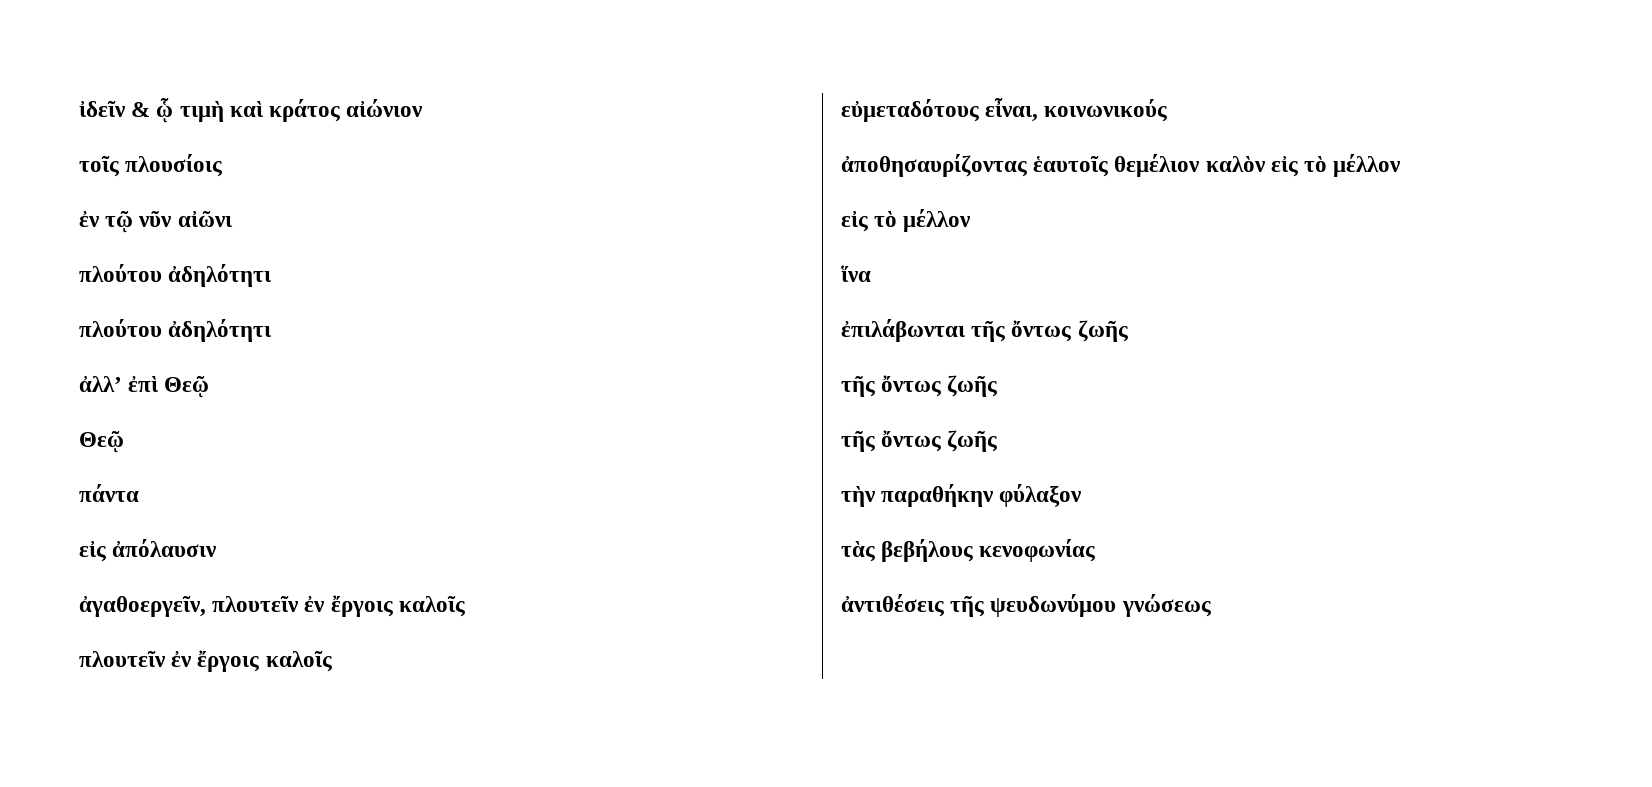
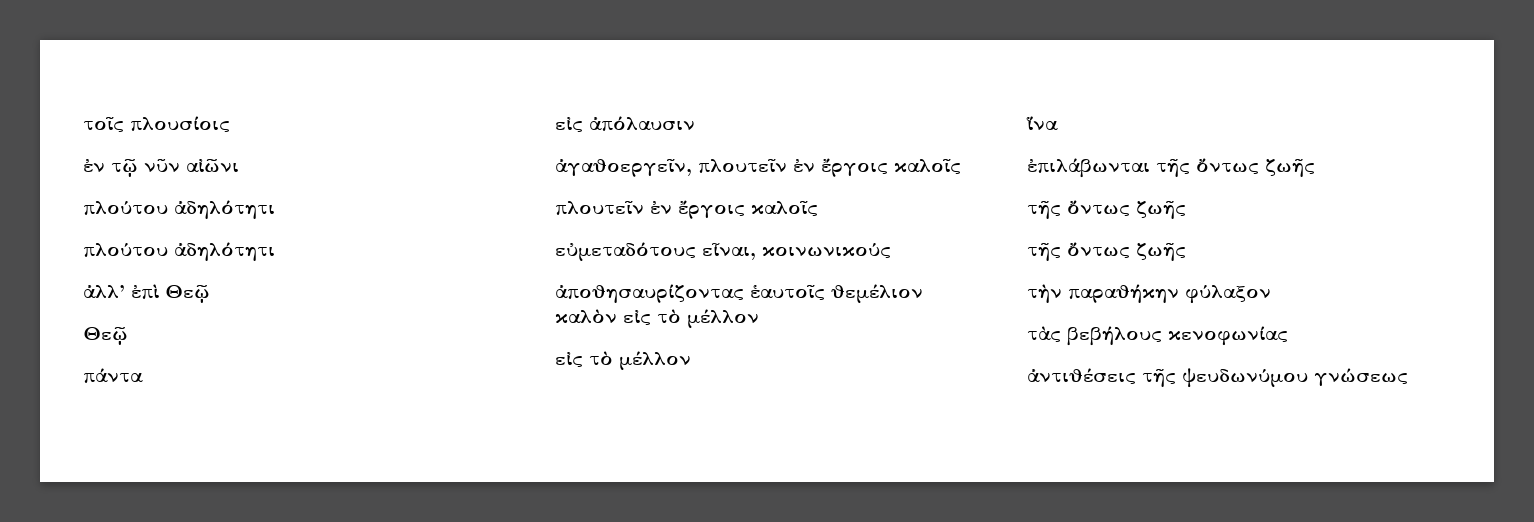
[79,98,423,123] ἰδεῖν & ᾧ τιμὴ καὶ κράτος αἰώνιον // -> (83, 124) none

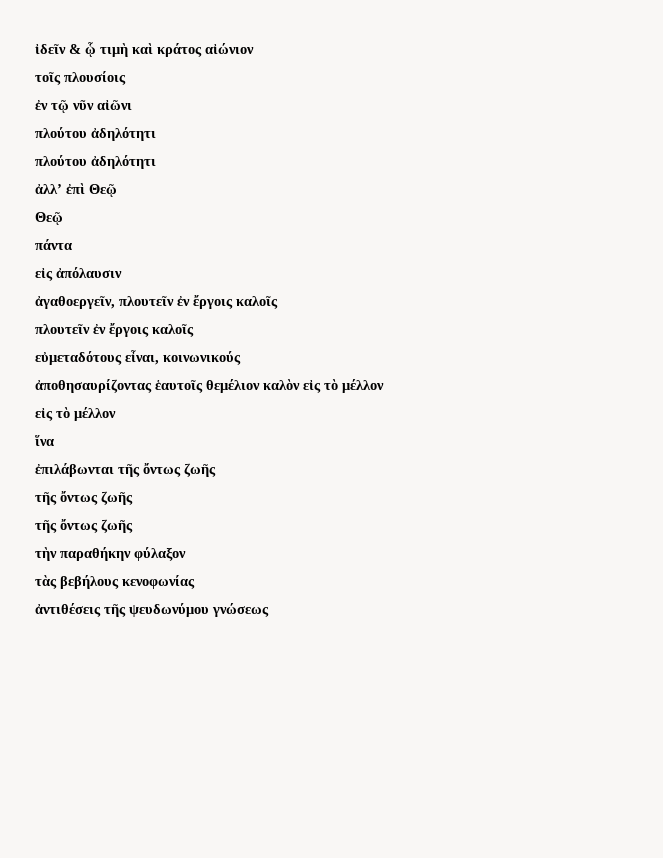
(83, 124) none -> [35,42,254,57] ἰδεῖν & ᾧ τιμὴ καὶ κράτος αἰώνιον //

